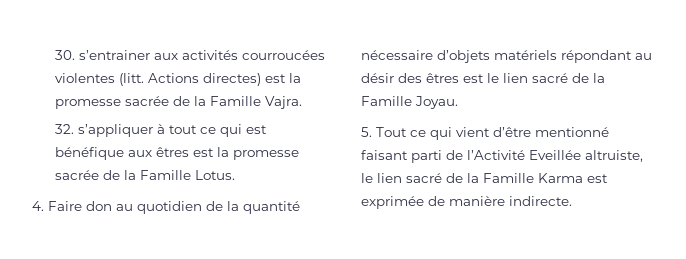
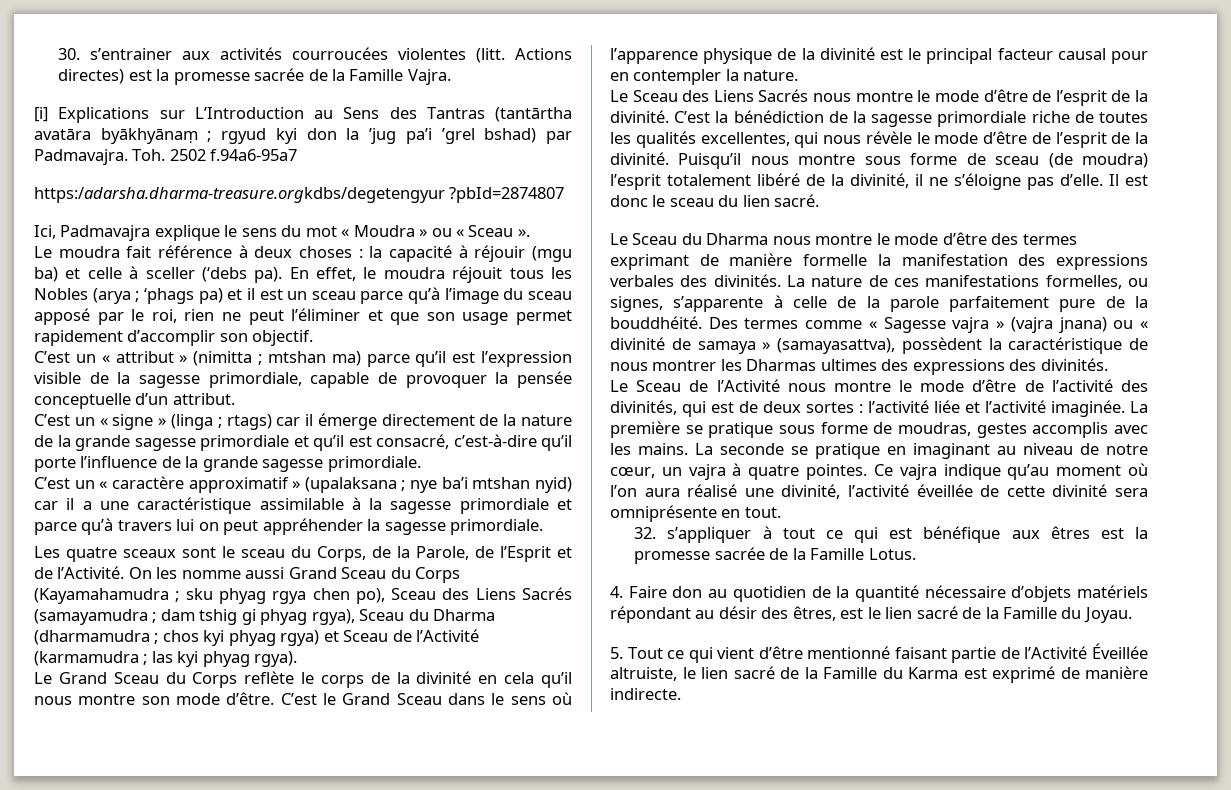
(302, 102) none -> [34,107,572,123] [34,128,573,144] [34,149,298,165] [34,187,565,203] [34,225,530,241] [34,245,573,262] [34,266,573,283] [34,287,573,304] [34,308,572,325] [34,330,314,346] [34,351,572,367] [34,371,572,388] [34,393,235,409] [34,413,572,430] [34,434,572,451] [34,456,421,472] [34,476,572,493] [34,497,572,514] [34,518,544,535] [34,546,572,562] [34,566,461,583] [34,587,573,604] [34,609,496,625] [34,629,480,646] [34,651,298,667] [34,671,573,688] [34,692,572,705] [610,47,1148,64] [610,69,799,85] [610,89,1148,106] [610,110,1148,127] [610,131,1148,148] [610,152,1148,169] [610,173,1148,190] [610,194,820,207] [610,232,1077,245] [610,253,1148,270] [610,274,1148,289] [610,295,1148,312] [610,316,1149,333] [610,337,1148,354] [610,358,1108,375] [610,379,1148,392] [610,400,1148,417] [610,421,1148,438] [610,443,1148,459] [610,463,1148,480] [610,484,1148,499] [610,505,781,522] // [i] Explications sur L’Introduction au Sens des Tantras (tantārtha avatāra byākhyānaṃ ; rgyud kyi don la ’jug pa’i ’grel bshad) par Padmavajra. Toh. 2502 f.94a6-95a7 // https:/adarsha.dharma-treasure.orgkdbs/degetengyur ?pbId=2874807 // Ici, Padmavajra explique le sens du mot « Moudra » ou « Sceau ». // Le moudra fait référence à deux choses : la capacité à réjouir (mgu ba) et celle à sceller (‘debs pa). En effet, le moudra réjouit tous les Nobles (arya ; ‘phags pa) et il est un sceau parce qu’à l’image du sceau apposé par le roi, rien ne peut l’éliminer et que son usage permet rapidement d’accomplir son objectif. // C’est un « attribut » (nimitta ; mtshan ma) parce qu’il est l’expression visible de la sagesse primordiale, capable de provoquer la pensée conceptuelle d’un attribut. // C’est un « signe » (linga ; rtags) car il émerge directement de la nature de la grande sagesse primordiale et qu’il est consacré, c’est-à-dire qu’il porte l’influence de la grande sagesse primordiale. // C’est un « caractère approximatif » (upalaksana ; nye ba’i mtshan nyid) car il a une caractéristique assimilable à la sagesse primordiale et parce qu’à travers lui on peut appréhender la sagesse primordiale. // Les quatre sceaux sont le sceau du Corps, de la Parole, de l’Esprit et de l’Activité. On les nomme aussi Grand Sceau du Corps (Kayamahamudra ; sku phyag rgya chen po), Sceau des Liens Sacrés (samayamudra ; dam tshig gi phyag rgya), Sceau du Dharma (dharmamudra ; chos kyi phyag rgya) et Sceau de l’Activité (karmamudra ; las kyi phyag rgya). // Le Grand Sceau du Corps reflète le corps de la divinité en cela qu’il nous montre son mode d’être. C’est le Grand Sceau dans le sens où l’apparence physique de la divinité est le principal facteur causal pour en contempler la nature. // Le Sceau des Liens Sacrés nous montre le mode d’être de l’esprit de la divinité. C’est la bénédiction de la sagesse primordiale riche de toutes les qualités excellentes, qui nous révèle le mode d’être de l’esprit de la divinité. Puisqu’il nous montre sous forme de sceau (de moudra) l’esprit totalement libéré de la divinité, il ne s’éloigne pas d’elle. Il est donc le sceau du lien sacré. // Le Sceau du Dharma nous montre le mode d’être des termes exprimant de manière formelle la manifestation des expressions verbales des divinités. La nature de ces manifestations formelles, ou signes, s’apparente à celle de la parole parfaitement pure de la bouddhéité. Des termes comme « Sagesse vajra » (vajra jnana) ou « divinité de samaya » (samayasattva), possèdent la caractéristique de nous montrer les Dharmas ultimes des expressions des divinités. // Le Sceau de l’Activité nous montre le mode d’être de l’activité des divinités, qui est de deux sortes : l’activité liée et l’activité imaginée. La première se pratique sous forme de moudras, gestes accomplis avec les mains. La seconde se pratique en imaginant au niveau de notre cœur, un vajra à quatre pointes. Ce vajra indique qu’au moment où l’on aura réalisé une divinité, l’activité éveillée de cette divinité sera omniprésente en tout.
[426,73,459,83] êtres -> [792,606,836,621] êtres,
(412, 101) none -> [1061,607,1082,619] du
[411,150,581,163] parti de l’Activité Eveillée -> [951,643,1148,663] partie de l’Activité Éveillée
(534, 178) none -> [882,667,903,679] du
[361,196,424,209] exprimée -> [992,666,1055,683] exprimé

